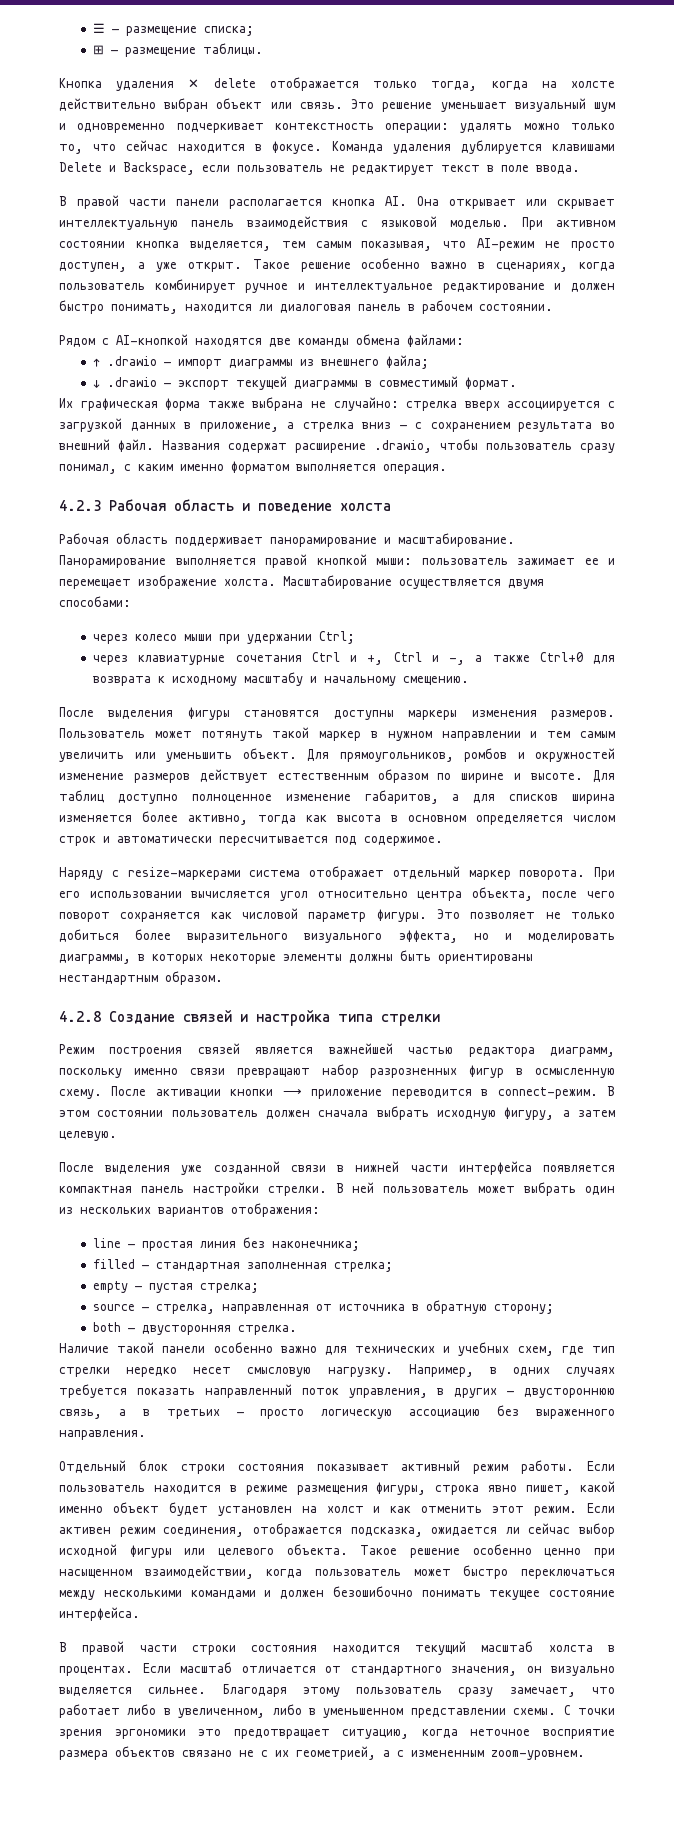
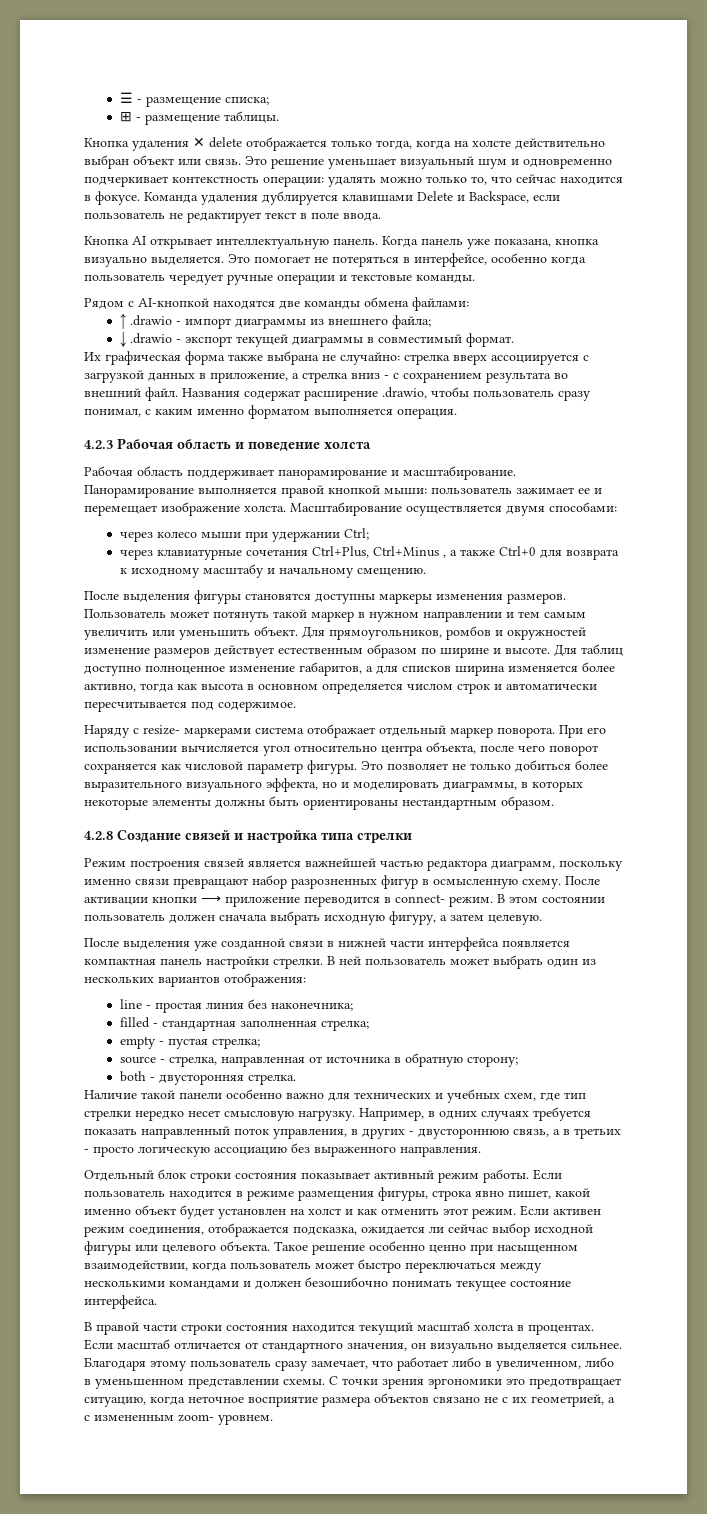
[112,29,120,33] — -> [136,99,142,103] -
[111,50,119,54] — -> [135,117,141,121] -
[59,195,615,209] [59,216,615,230] [59,238,616,251] [59,258,615,272] [59,279,615,293] [59,300,553,314] В правой части панели располагается кнопка AI. Она открывает или скрывает интеллектуальную панель взаимодействия с языковой моделью. При активном состоянии кнопка выделяется, тем самым показывая, что AI-режим не просто доступен, а уже открыт. Такое решение особенно важно в сценариях, когда пользователь комбинирует ручное и интеллектуальное редактирование и должен быстро понимать, находится ли диалоговая панель в рабочем состоянии. -> [84,236,599,249] [84,253,586,267] [84,274,475,285] Кнопка AI открывает интеллектуальную панель. Когда панель уже показана, кнопка визуально выделяется. Это помогает не потеряться в интерфейсе, особенно когда пользователь чередует ручные операции и текстовые команды.
[164,362,172,366] — -> [175,321,181,325] -
[164,383,172,387] — -> [175,339,181,343] -
[399,425,407,429] — -> [384,375,389,379] -
[311,652,466,665] Ctrl и +, Ctrl и -, -> [311,546,446,558] Ctrl+Plus, Ctrl+Minus ,
[127,867,241,880] resize-маркерами -> [143,725,251,738] resize- маркерами
[497,1087,598,1099] connect-режим. -> [395,894,493,907] connect- режим.
[128,1244,136,1248] — -> [145,1005,151,1009] -
[142,1265,150,1269] — -> [152,1023,158,1027] -
[135,1286,143,1290] — -> [158,1041,164,1045] -
[142,1307,150,1311] — -> [159,1059,165,1063] -
[128,1328,136,1332] — -> [149,1077,155,1081] -
[507,1391,515,1395] — -> [409,1131,414,1135] -
[236,1412,244,1416] — -> [84,1149,89,1153] -
[491,1750,585,1760] zoom-уровнем. -> [178,1414,273,1425] zoom- уровнем.

